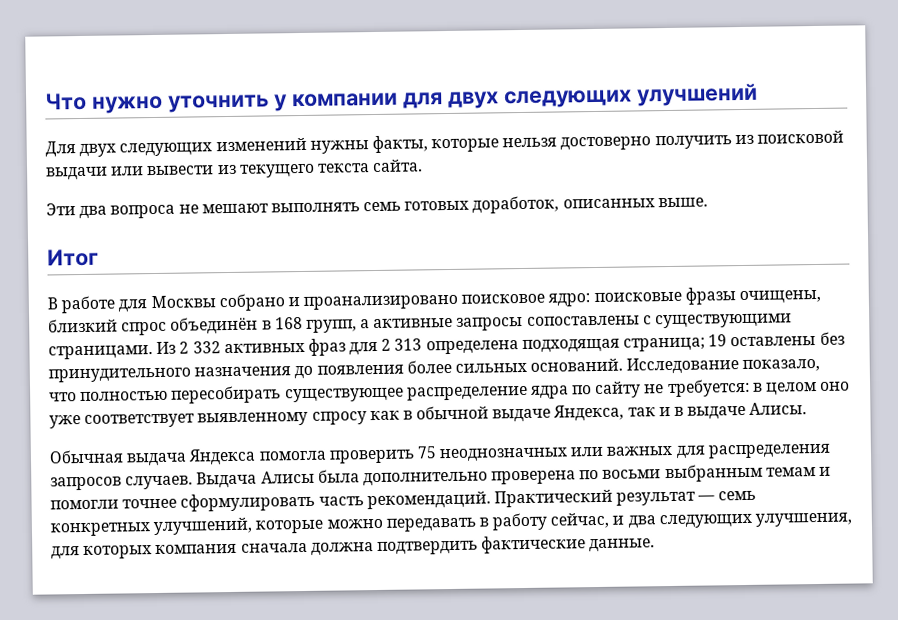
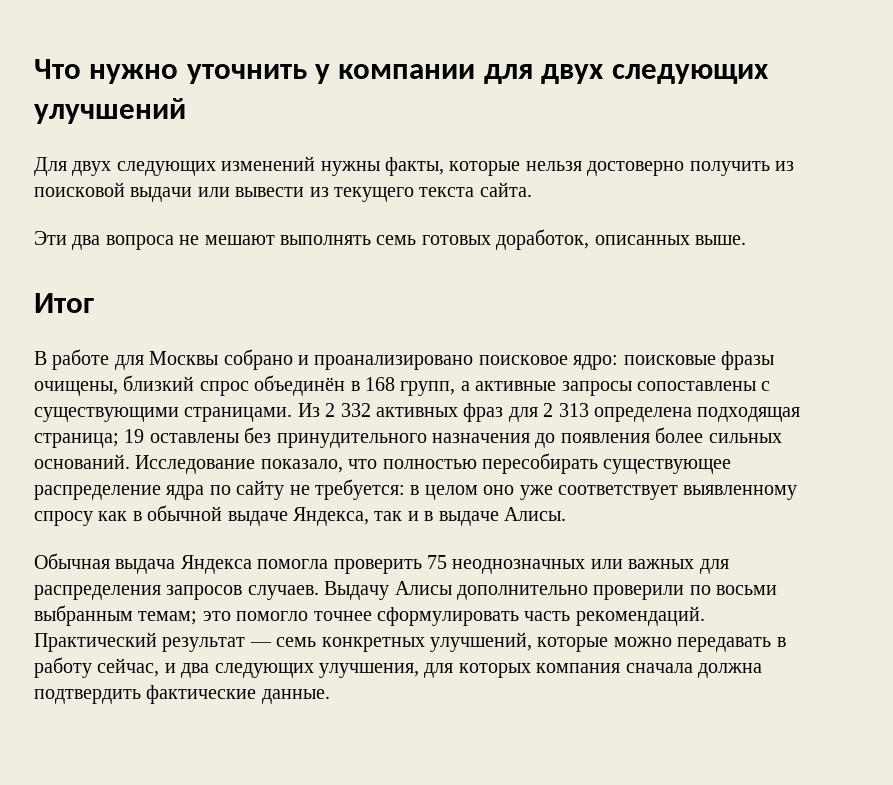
[196,463,832,489] [50,499,119,510] Выдача Алисы была дополнительно проверена по восьми выбранным темам и помогли -> [324,581,778,600] [34,605,309,626] Выдачу Алисы дополнительно проверили по восьми выбранным темам; это помогло

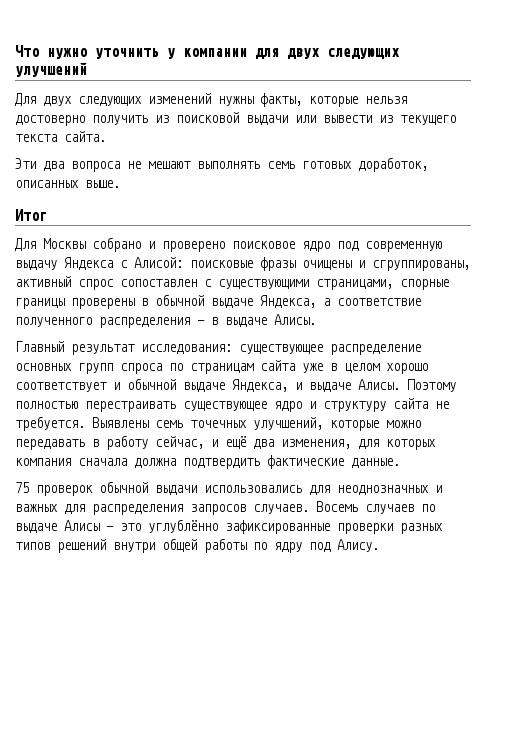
[34,349,774,370] [34,375,771,396] [34,403,801,422] [34,427,782,448] [34,453,732,474] [34,479,798,500] [34,505,566,526] [34,553,729,574] [34,581,778,600] [34,605,705,626] [34,632,425,652] В работе для Москвы собрано и проанализировано поисковое ядро: поисковые фразы очищены, близкий спрос объединён в 168 групп, а активные запросы сопоставлены с существующими страницами. Из 2 332 активных фраз для 2 313 определена подходящая страница; 19 оставлены без принудительного назначения до появления более сильных оснований. Исследование показало, что полностью пересобирать существующее распределение ядра по сайту не требуется: в целом оно уже соответствует выявленному спросу как в обычной выдаче Яндекса, так и в выдаче Алисы. // Обычная выдача Яндекса помогла проверить 75 неоднозначных или важных для распределения запросов случаев. Выдачу Алисы дополнительно проверили по восьми выбранным темам; это помогло точнее сформулировать часть рекомендаций. Практический результат — семь конкретных -> [15,237,442,252] [15,257,470,271] [15,276,449,290] [15,294,421,309] [15,314,316,328] [15,341,421,355] [15,360,428,374] [15,378,456,392] [15,398,449,412] [15,416,247,431] Для Москвы собрано и проверено поисковое ядро под современную выдачу Яндекса с Алисой: поисковые фразы очищены и сгруппированы, активный спрос сопоставлен с существующими страницами, спорные границы проверены в обычной выдаче Яндекса, а соответствие полученного распределения — в выдаче Алисы. // Главный результат исследования: существующее распределение основных групп спроса по страницам сайта уже в целом хорошо соответствует и обычной выдаче Яндекса, и выдаче Алисы. Поэтому полностью перестраивать существующее ядро и структуру сайта не требуется. Выявлены семь точечных
[181,663,419,678] два следующих улучшения, -> [225,436,351,449] ещё два изменения,
(330, 696) none -> [15,481,442,496] [15,501,435,515] [15,519,443,534] [15,538,379,553] // 75 проверок обычной выдачи использовались для неоднозначных и важных для распределения запросов случаев. Восемь случаев по выдаче Алисы — это углублённо зафиксированные проверки разных типов решений внутри общей работы по ядру под Алису.

